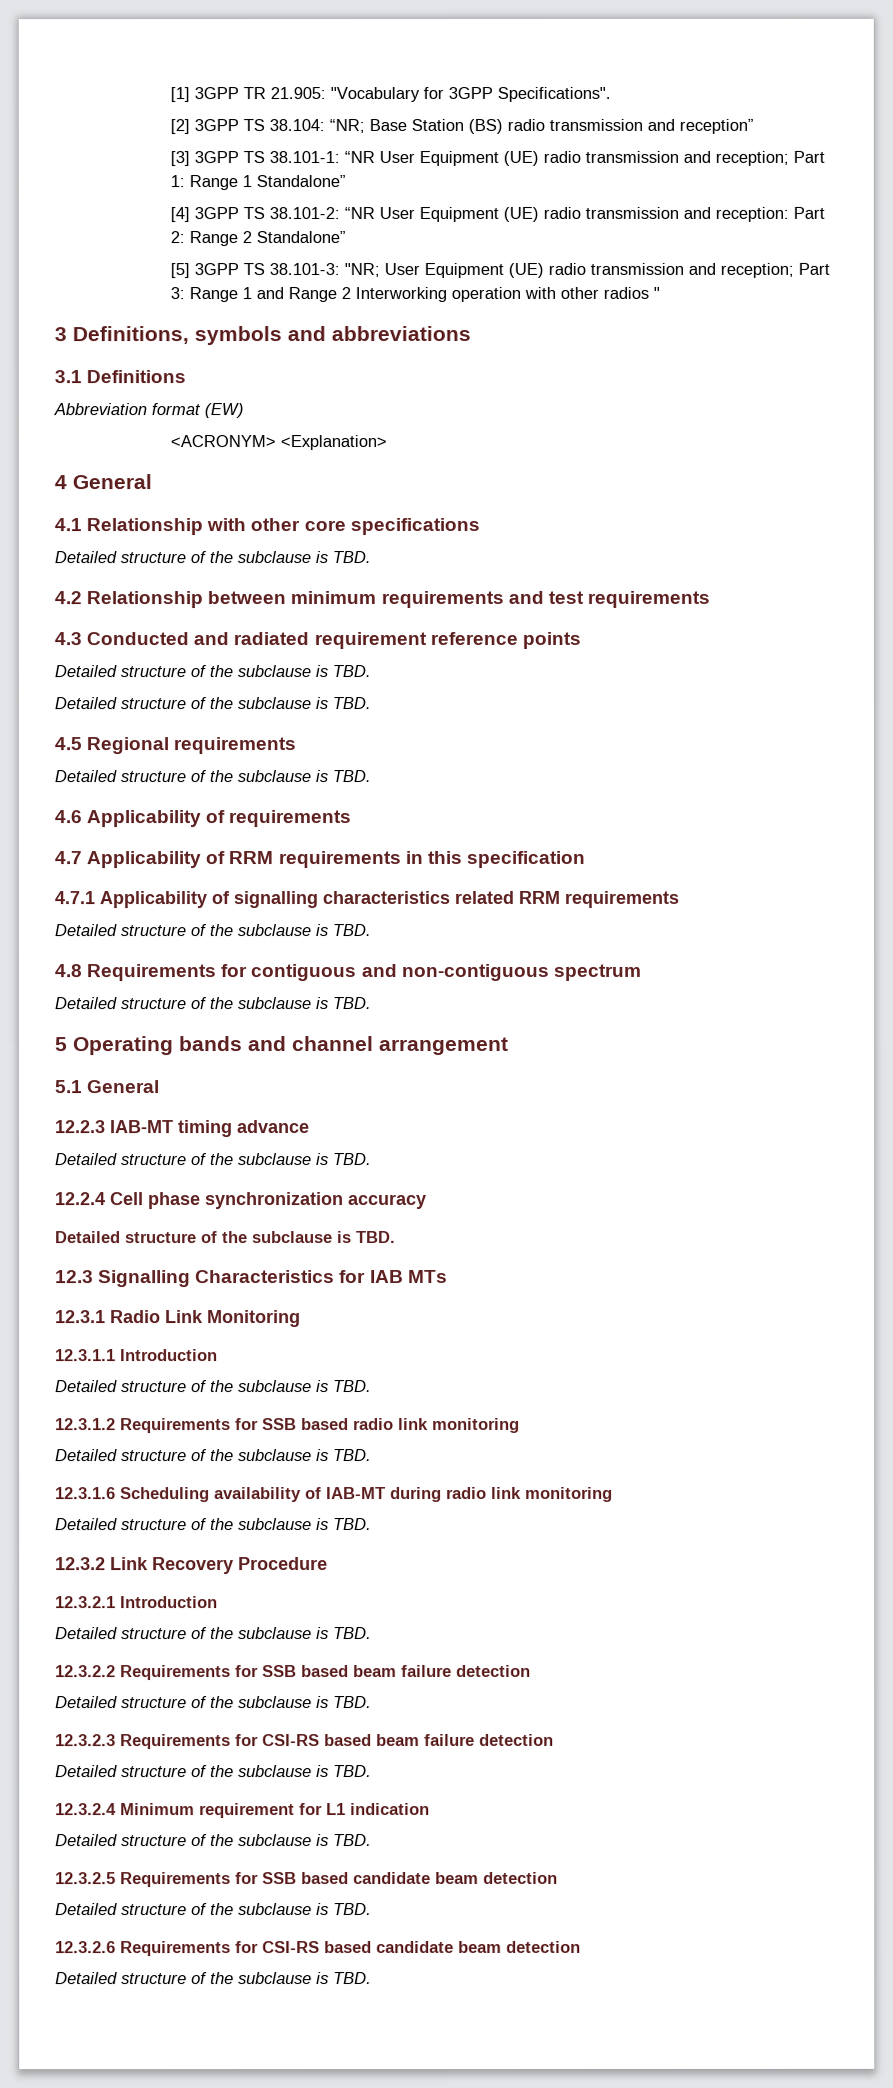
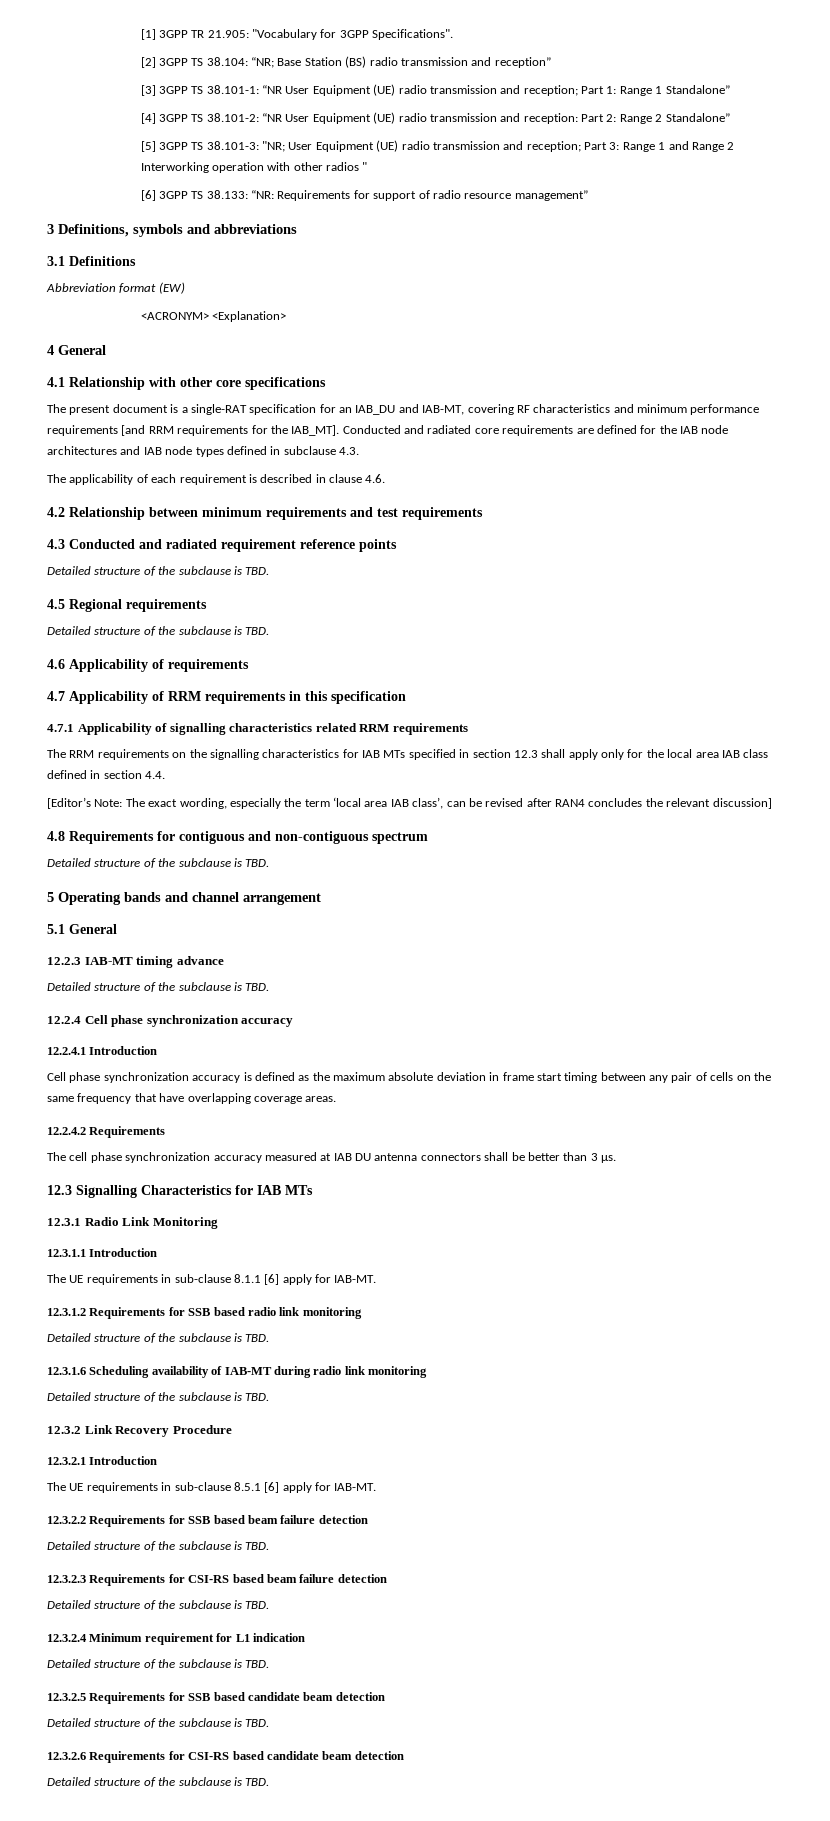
(661, 292) none -> [140,190,588,201] // [6] 3GPP TS 38.133: “NR: Requirements for support of radio resource management”
[54,551,371,564] Detailed structure of the subclause is TBD. -> [47,404,760,415] [47,425,729,436] [47,446,359,457] [47,474,386,485] The present document is a single-RAT specification for an IAB_DU and IAB-MT, covering RF characteristics and minimum performance requirements [and RRM requirements for the IAB_MT]. Conducted and radiated core requirements are defined for the IAB node architectures and IAB node types defined in subclause 4.3. // The applicability of each requirement is described in clause 4.6.
[54,697,371,710] // Detailed structure of the subclause is TBD. -> (270, 571) none
[54,924,371,937] Detailed structure of the subclause is TBD. -> [47,749,769,760] [47,770,166,779] [47,797,772,809] The RRM requirements on the signalling characteristics for IAB MTs specified in section 12.3 shall apply only for the local area IAB class defined in section 4.4. // [Editor’s Note: The exact wording, especially the term ‘local area IAB class’, can be revised after RAN4 concludes the relevant discussion]
[55,1231,396,1244] Detailed structure of the subclause is TBD. -> [47,1046,158,1055] [47,1072,771,1083] [47,1093,337,1104] [47,1126,166,1138] [47,1152,616,1163] 12.2.4.1 Introduction // Cell phase synchronization accuracy is defined as the maximum absolute deviation in frame start timing between any pair of cells on the same frequency that have overlapping coverage areas. // 12.2.4.2 Requirements // The cell phase synchronization accuracy measured at IAB DU antenna connectors shall be better than 3 µs.
[55,1380,372,1393] Detailed structure of the subclause is TBD. -> [47,1274,377,1285] The UE requirements in sub-clause 8.1.1 [6] apply for IAB-MT.
[55,1627,372,1640] Detailed structure of the subclause is TBD. -> [47,1482,377,1493] The UE requirements in sub-clause 8.5.1 [6] apply for IAB-MT.

